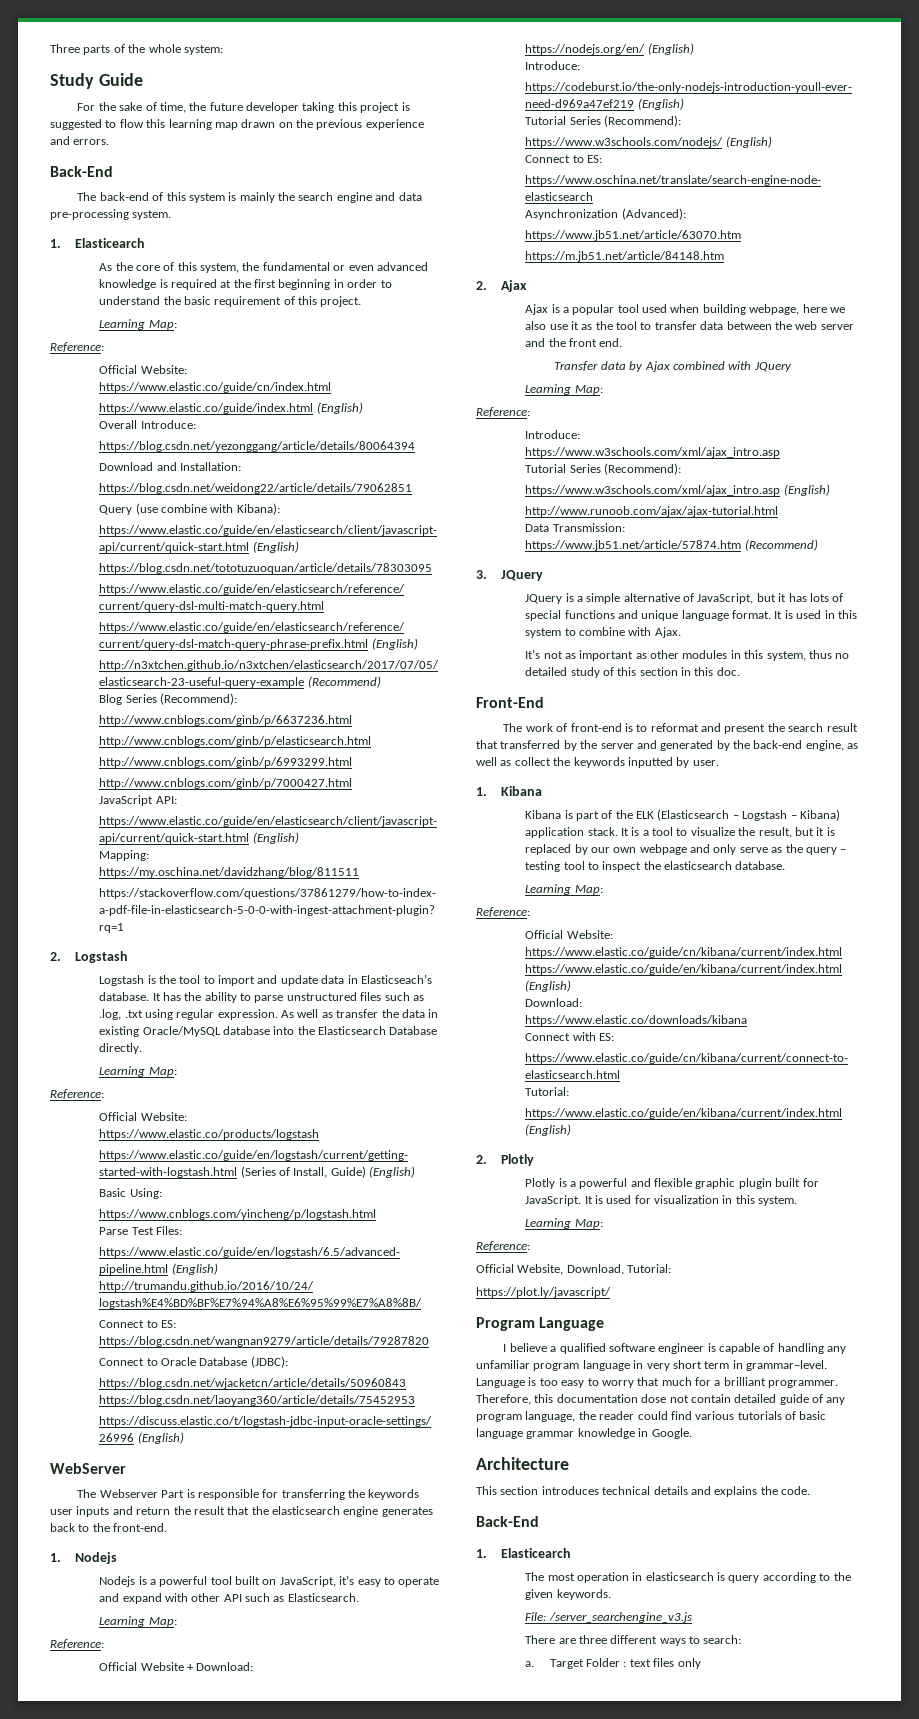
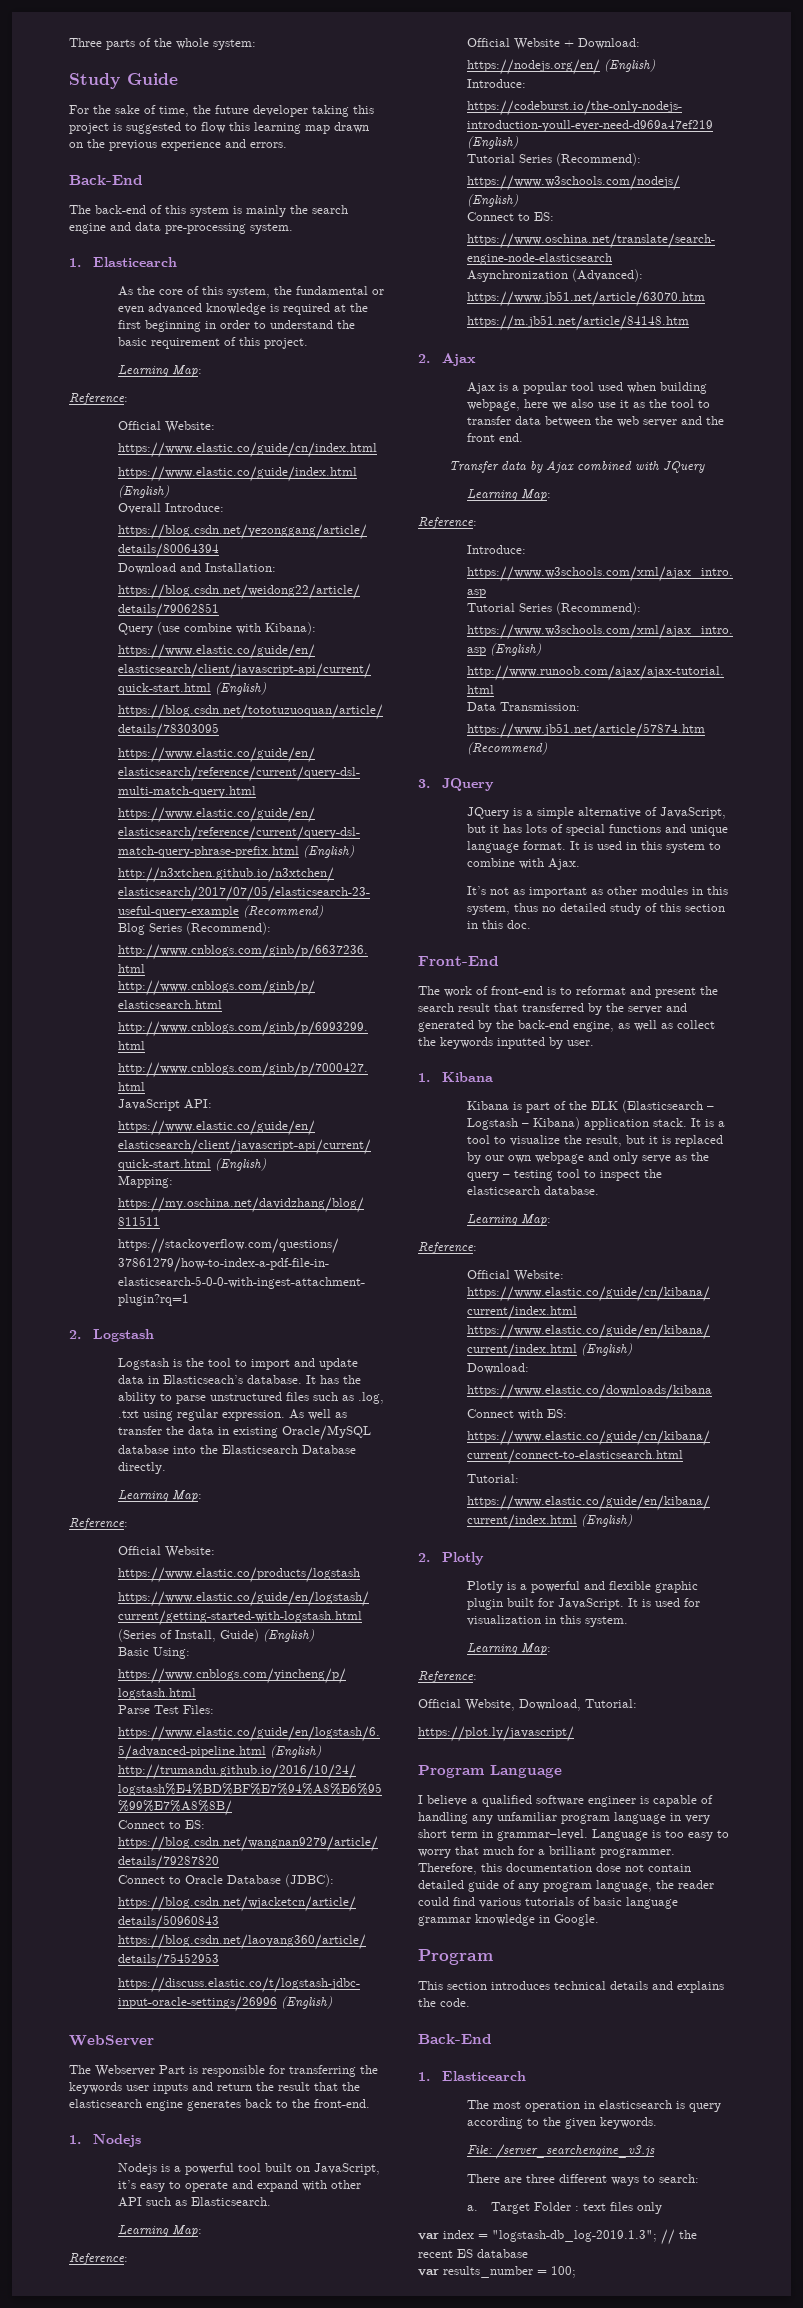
[476,1457,569,1470] Architecture -> [418,1949,493,1965] Program
(701, 1663) none -> [418,2229,697,2245] [418,2249,528,2258] [418,2266,576,2278] // var index = "logstash-db_log-2019.1.3"; // the recent ES database // var results_number = 100;

